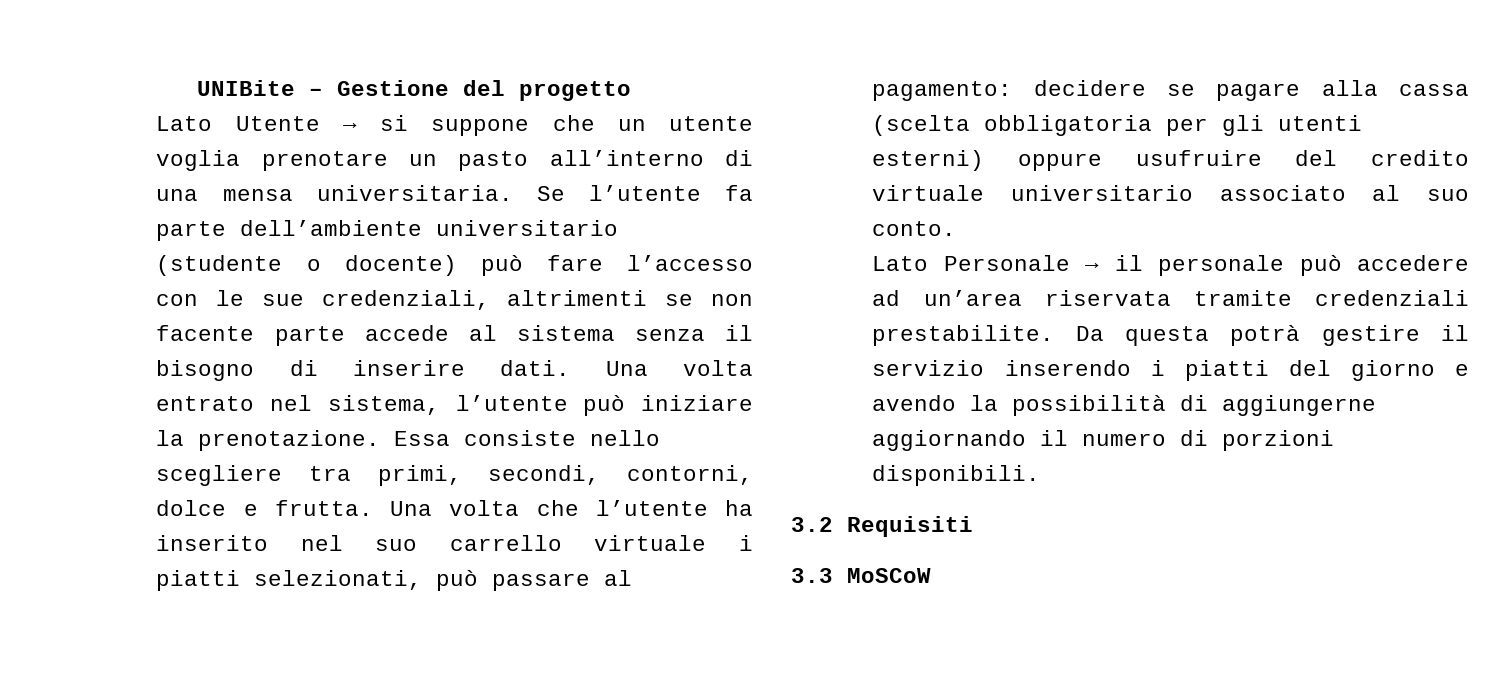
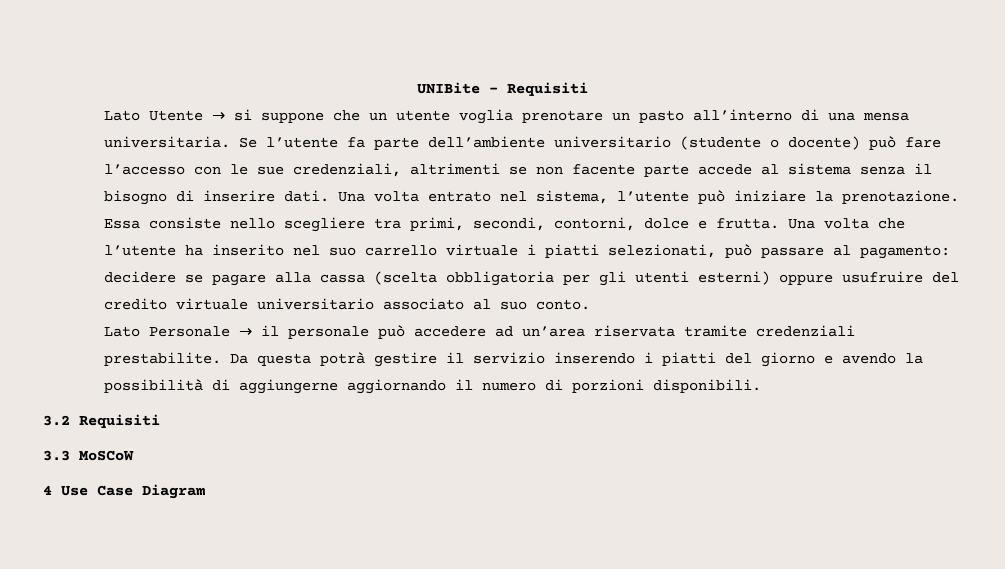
[337,80,631,101] Gestione del progetto -> [507,82,588,96] Requisiti
(931, 575) none -> [43,484,205,499] // 4 Use Case Diagram

